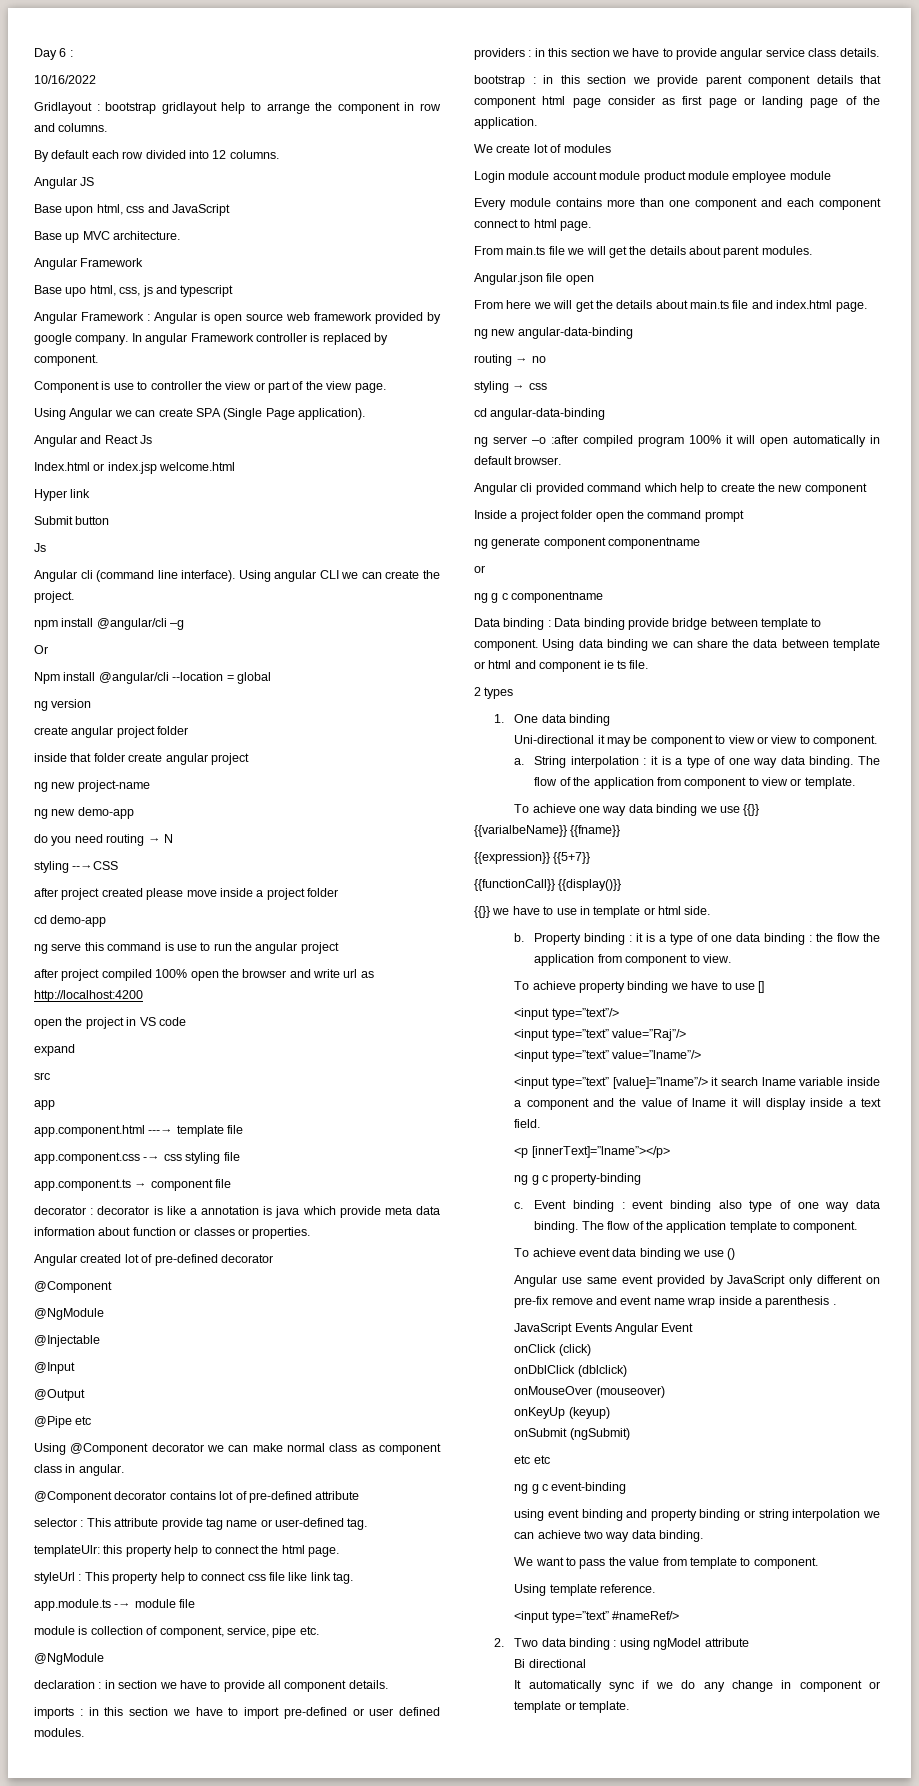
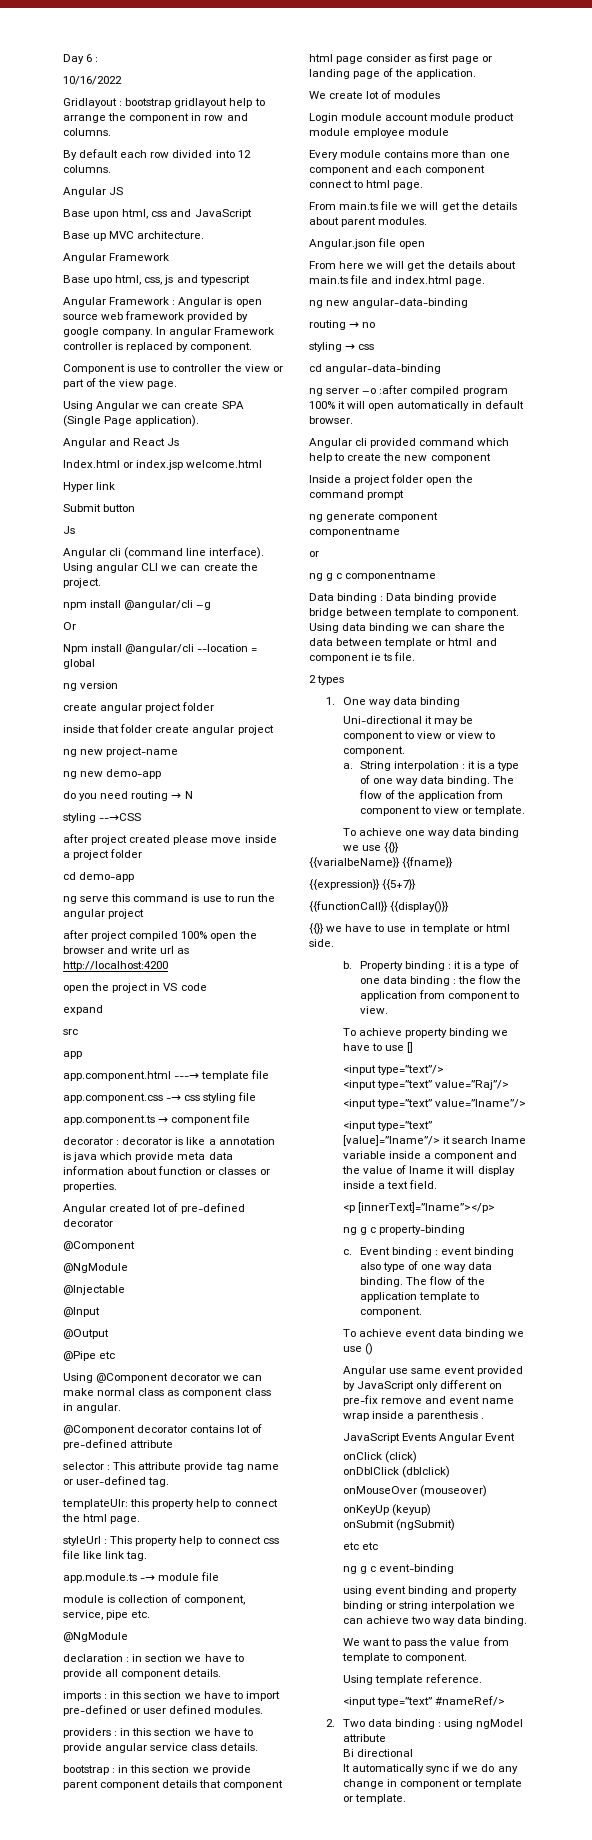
(539, 718) none -> [368,699,391,707] way

